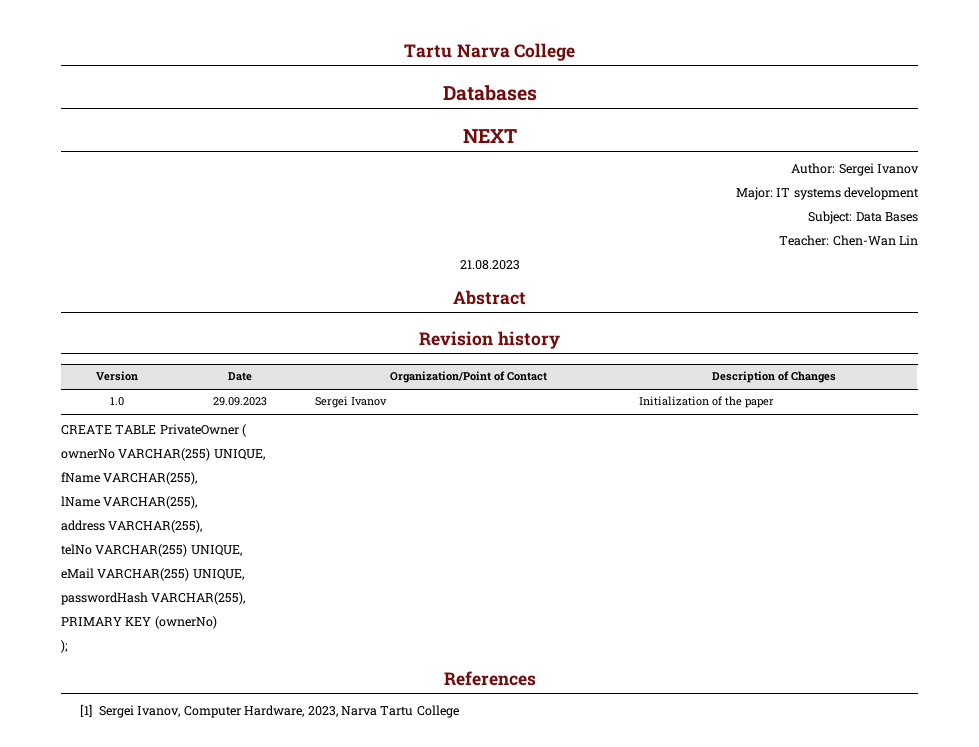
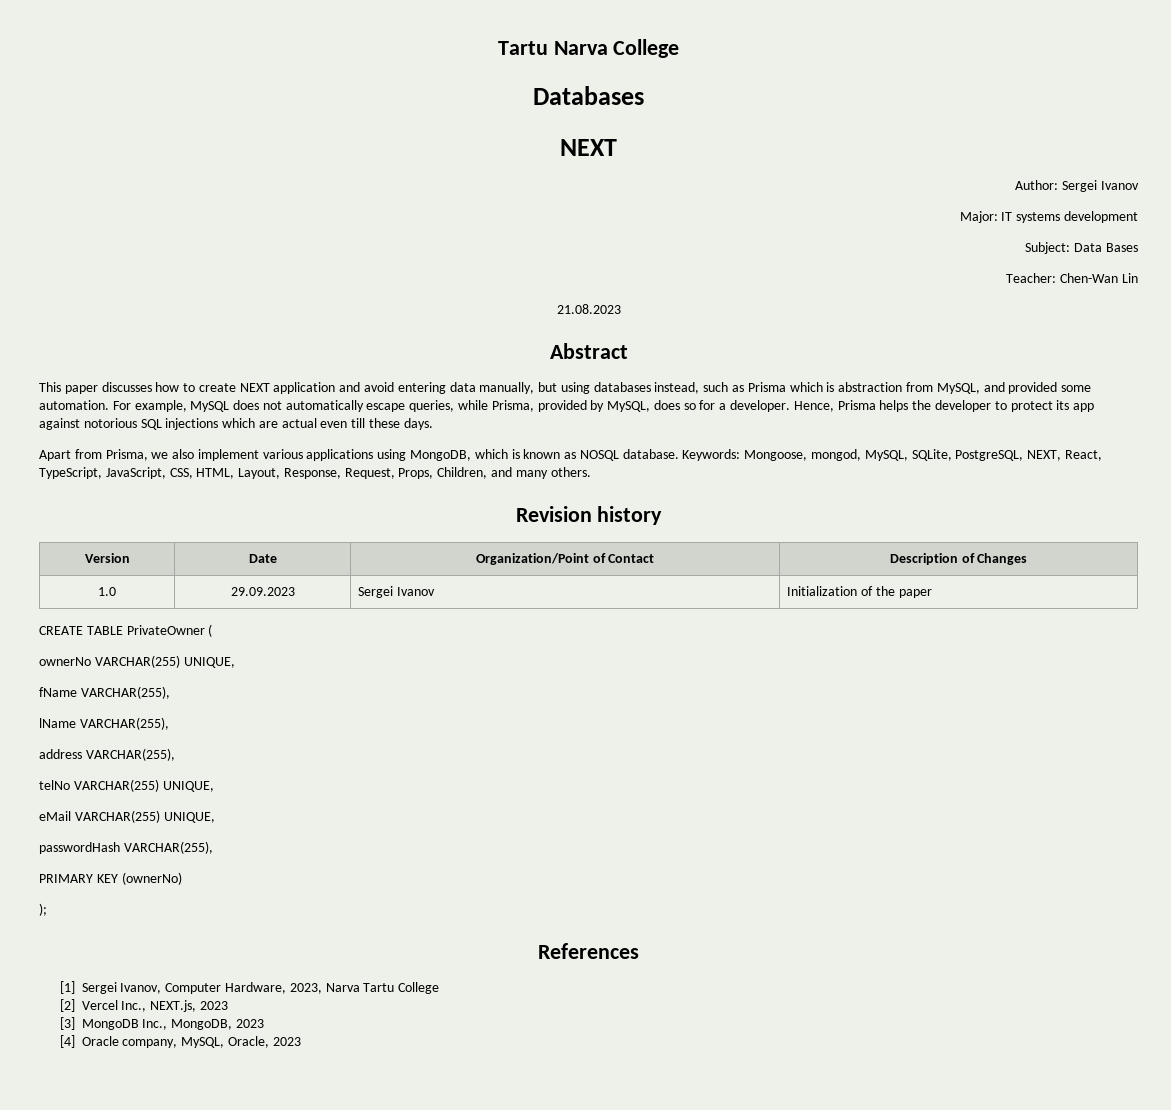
(526, 297) none -> [39,382,1092,394] [39,400,1095,412] [39,418,433,430] [39,449,1102,461] [39,467,591,479] // This paper discusses how to create NEXT application and avoid entering data manually, but using databases instead, such as Prisma which is abstraction from MySQL, and provided some automation. For example, MySQL does not automatically escape queries, while Prisma, provided by MySQL, does so for a developer. Hence, Prisma helps the developer to protect its app against notorious SQL injections which are actual even till these days. // Apart from Prisma, we also implement various applications using MongoDB, which is known as NOSQL database. Keywords: Mongoose, mongod, MySQL, SQLite, PostgreSQL, NEXT, React, TypeScript, JavaScript, CSS, HTML, Layout, Response, Request, Props, Children, and many others.
(459, 711) none -> [59,999,229,1012] [59,1017,265,1030] [59,1035,301,1048] // [2] Vercel Inc., NEXT.js, 2023 // [3] MongoDB Inc., MongoDB, 2023 // [4] Oracle company, MySQL, Oracle, 2023

